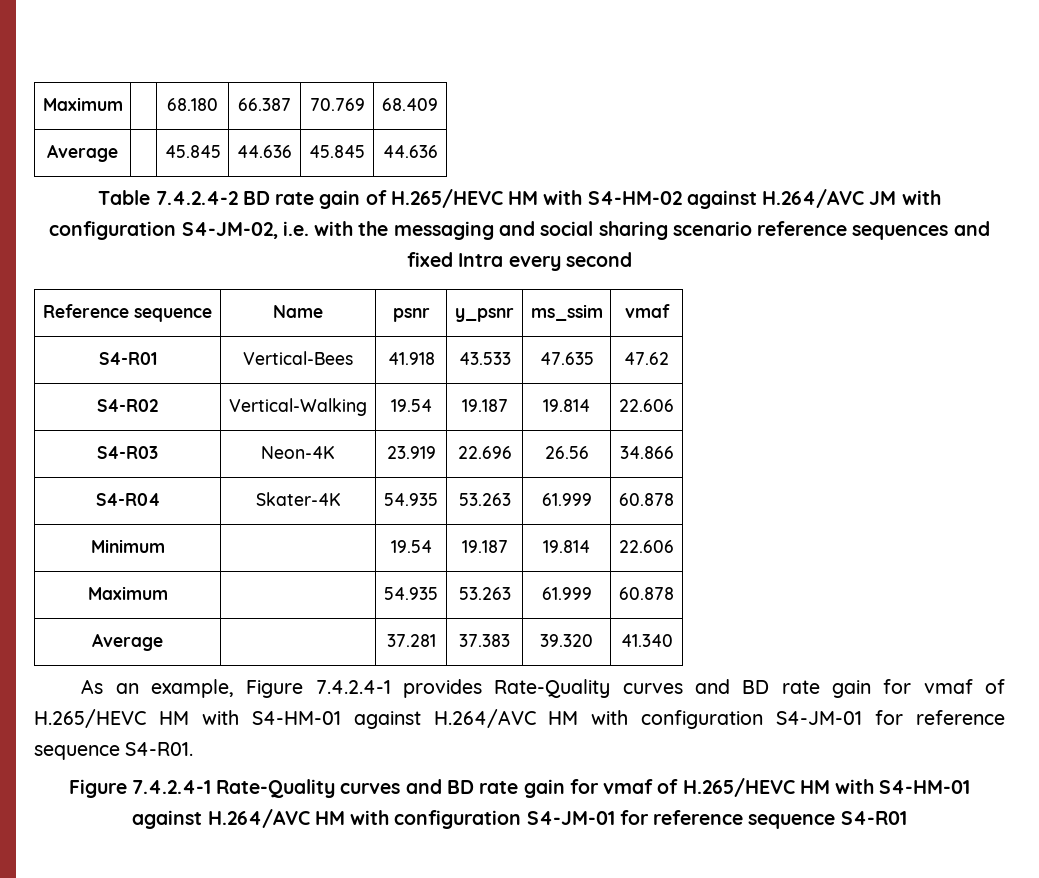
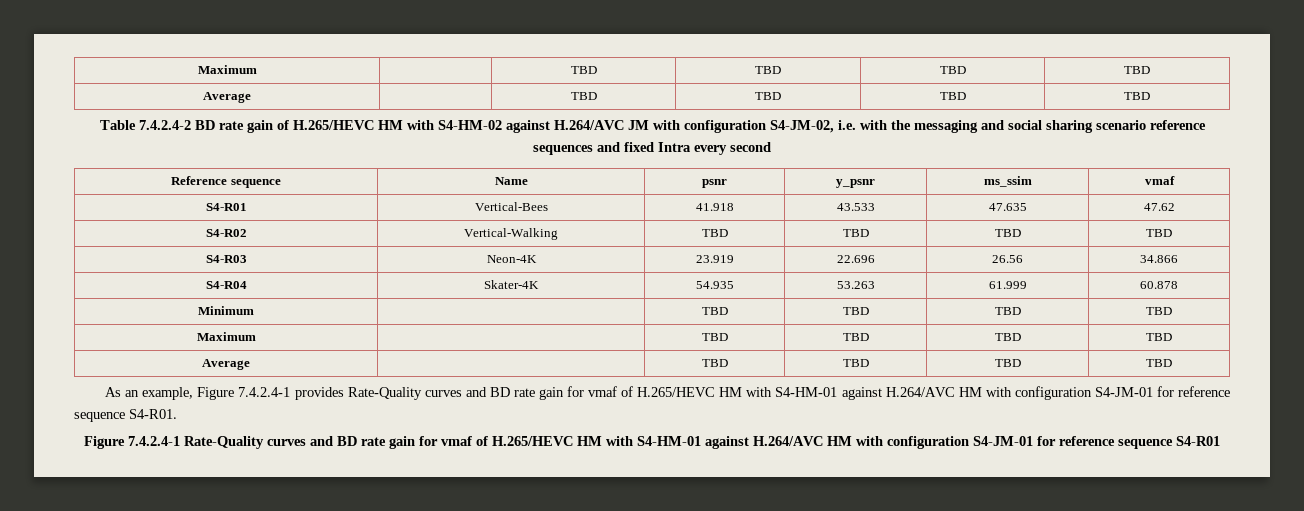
[42,97,123,111] [167,98,218,111] [238,98,291,111] [309,98,365,111] [382,98,438,111] [47,144,118,162] [164,145,221,158] [237,145,292,158] [309,145,365,158] [382,145,438,158] Maximum | | 68.180 | 66.387 | 70.769 | 68.409 // Average | | 45.845 | 44.636 | 45.845 | 44.636 -> [197,65,257,74] [570,66,597,74] [755,66,781,74] [939,66,966,74] [1124,66,1150,74] [203,92,251,103] [570,92,597,100] [755,92,781,100] [939,92,966,100] [1124,92,1150,100] Maximum | | TBD | TBD | TBD | TBD // Average | | TBD | TBD | TBD | TBD
[390,399,432,412] [461,399,508,412] [543,399,590,412] [619,399,674,412] 19.54 | 19.187 | 19.814 | 22.606 -> [701,229,728,237] [842,229,869,237] [994,229,1021,237] [1146,229,1172,237] TBD | TBD | TBD | TBD
[390,540,432,553] [461,540,508,553] [543,540,590,553] [619,540,674,553] [87,586,168,600] [384,587,438,600] [458,587,511,600] [541,587,592,600] [619,587,674,600] [92,633,163,651] [386,634,436,647] [459,634,510,647] [540,634,593,647] [620,634,673,647] 19.54 | 19.187 | 19.814 | 22.606 // Maximum | | 54.935 | 53.263 | 61.999 | 60.878 // Average | | 37.281 | 37.383 | 39.320 | 41.340 -> [701,307,728,315] [842,307,869,315] [994,307,1021,315] [1146,307,1172,315] [196,332,256,341] [701,333,728,341] [842,333,869,341] [994,333,1021,341] [1146,333,1172,341] [202,359,250,370] [701,359,728,367] [842,359,869,367] [994,359,1021,367] [1146,359,1172,367] TBD | TBD | TBD | TBD // Maximum | | TBD | TBD | TBD | TBD // Average | | TBD | TBD | TBD | TBD

